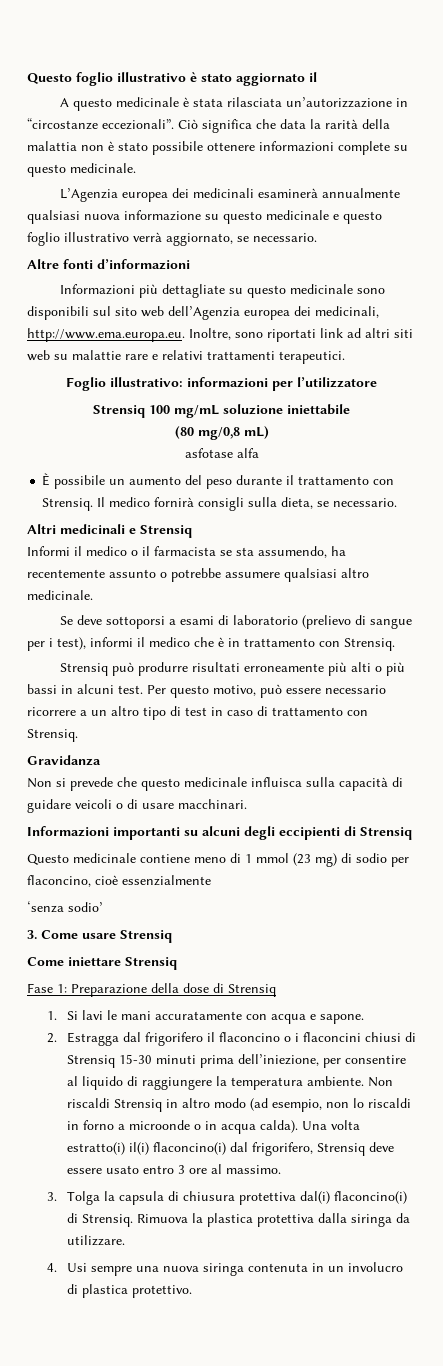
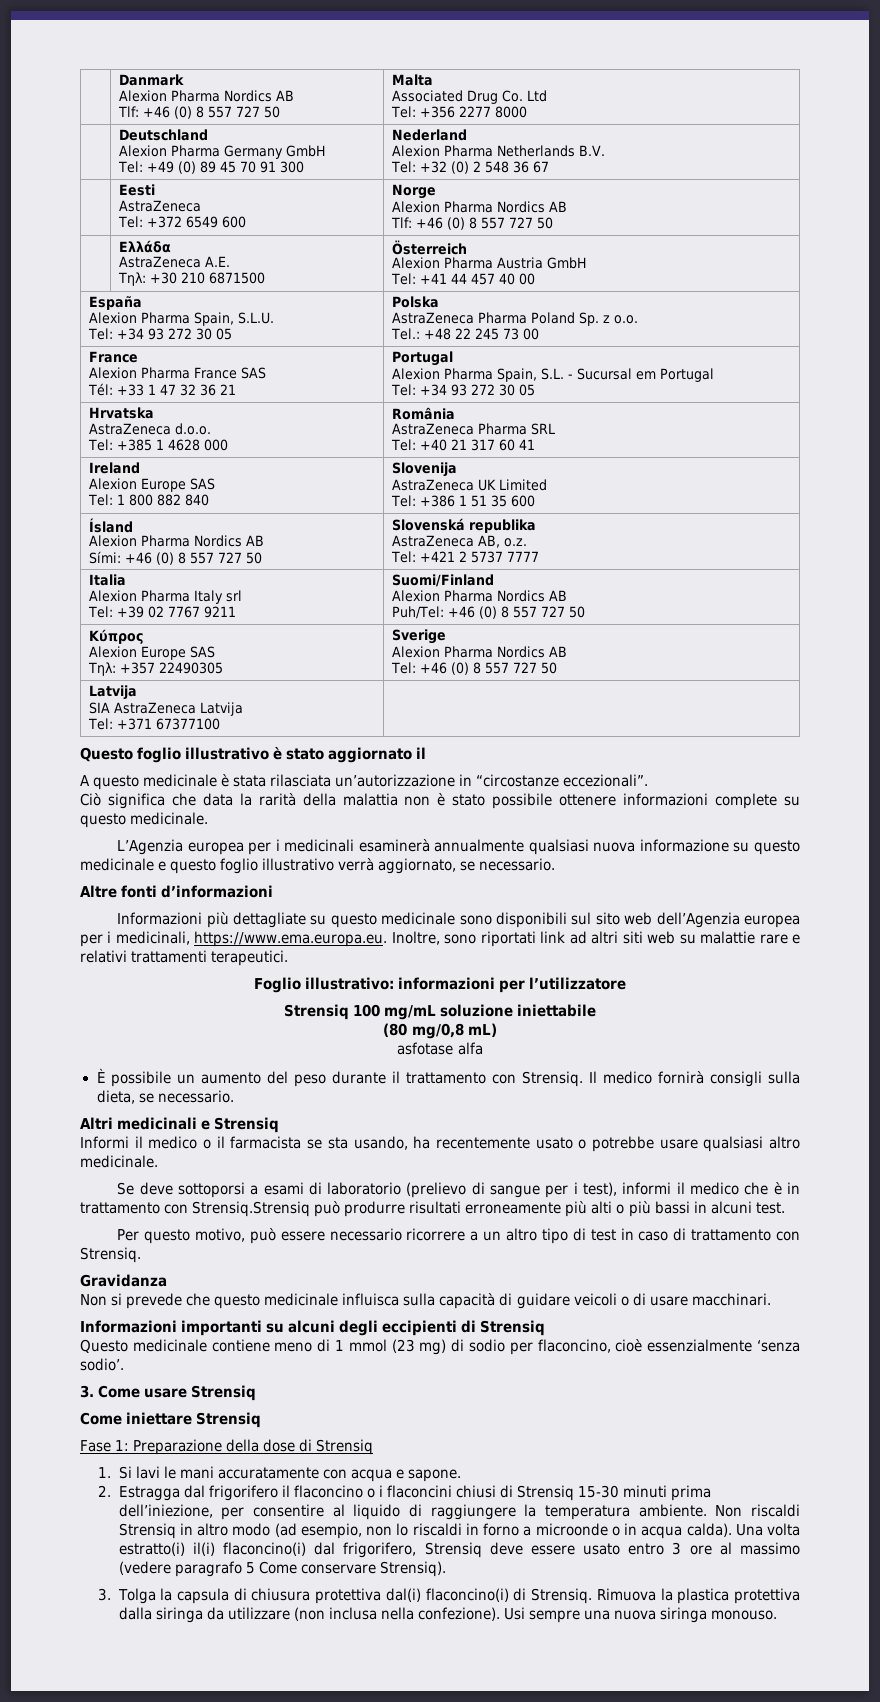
(27, 78) none -> [118,74,184,86] [118,90,294,102] [117,106,280,119] [391,74,433,86] [391,90,547,104] [390,106,527,118] [118,129,208,141] [118,145,325,159] [117,161,304,174] [391,129,467,141] [391,145,605,157] [390,161,549,174] [118,184,155,196] [118,200,201,212] [117,216,246,228] [391,184,436,199] [391,201,567,213] [390,217,553,230] [118,240,171,253] [118,256,230,268] [117,272,265,286] [391,240,467,255] [391,257,586,269] [390,273,535,285] [88,296,142,310] [88,312,274,326] [87,328,232,340] [391,296,439,308] [391,312,638,326] [390,328,539,340] [88,351,138,363] [88,367,266,379] [87,383,236,396] [391,351,453,366] [391,368,714,382] [390,384,535,396] [88,407,154,419] [88,423,211,435] [87,439,228,451] [391,407,455,420] [391,423,555,435] [390,439,535,451] [88,462,140,474] [88,478,215,492] [87,494,209,506] [391,462,457,477] [391,479,547,491] [390,495,535,507] [88,518,133,533] [88,535,264,547] [88,551,262,565] [391,518,536,533] [391,535,527,548] [390,551,539,563] [88,574,126,586] [88,590,242,604] [87,606,236,618] [391,574,494,587] [391,590,567,602] [391,606,585,619] [88,629,143,644] [88,646,215,660] [87,662,223,676] [391,629,446,644] [391,646,567,658] [390,662,557,675] [88,685,137,700] [88,702,243,716] [87,718,220,730] | Danmark // Alexion Pharma Nordics AB // Tlf: +46 (0) 8 557 727 50 | Malta // Associated Drug Co. Ltd // Tel: +356 2277 8000 // | Deutschland // Alexion Pharma Germany GmbH // Tel: +49 (0) 89 45 70 91 300 | Nederland // Alexion Pharma Netherlands B.V. // Tel: +32 (0) 2 548 36 67 // | Eesti // AstraZeneca // Tel: +372 6549 600 | Norge // Alexion Pharma Nordics AB // Tlf: +46 (0) 8 557 727 50 // | Ελλάδα // AstraZeneca A.E. // Τηλ: +30 210 6871500 | Österreich // Alexion Pharma Austria GmbH // Tel: +41 44 457 40 00 // España // Alexion Pharma Spain, S.L.U. // Tel: +34 93 272 30 05 | Polska // AstraZeneca Pharma Poland Sp. z o.o. // Tel.: +48 22 245 73 00 // France // Alexion Pharma France SAS // Tél: +33 1 47 32 36 21 | Portugal // Alexion Pharma Spain, S.L. - Sucursal em Portugal // Tel: +34 93 272 30 05 // Hrvatska // AstraZeneca d.o.o. // Tel: +385 1 4628 000 | România // AstraZeneca Pharma SRL // Tel: +40 21 317 60 41 // Ireland // Alexion Europe SAS // Tel: 1 800 882 840 | Slovenija // AstraZeneca UK Limited // Tel: +386 1 51 35 600 // Ísland // Alexion Pharma Nordics AB // Sími: +46 (0) 8 557 727 50 | Slovenská republika // AstraZeneca AB, o.z. // Tel: +421 2 5737 7777 // Italia // Alexion Pharma Italy srl // Tel: +39 02 7767 9211 | Suomi/Finland // Alexion Pharma Nordics AB // Puh/Tel: +46 (0) 8 557 727 50 // Κύπρος // Alexion Europe SAS // Τηλ: +357 22490305 | Sverige // Alexion Pharma Nordics AB // Tel: +46 (0) 8 557 727 50 // Latvija // SIA AstraZeneca Latvija // Tel: +371 67377100 | //
(174, 124) none -> (649, 780) //
[172,188,190,198] dei -> [248,839,280,855] per i
[294,306,379,318] [27,328,185,342] dei medicinali, http://www.ema.europa.eu. -> [80,931,388,947] per i medicinali, https://www.ema.europa.eu.
[258,546,327,558] assumendo, -> [353,1136,408,1150] usando,
[109,569,156,578] assunto -> [535,1137,573,1149] usato
[225,572,280,578] assumere -> [659,1139,698,1149] usare
[344,638,395,651] [60,663,109,676] Strensiq. // Strensiq -> [192,1201,311,1217] Strensiq.Strensiq
(143, 689) none -> (785, 1208) //
[27,901,103,913] // ‘senza sodio’ -> [757,1340,800,1352] [80,1358,124,1371] ‘senza sodio’.
[225,1165,281,1174] massimo. -> [739,1542,800,1555] [118,1561,446,1577] massimo (vedere paragrafo 5 Come conservare Strensiq).
[66,1235,125,1246] [46,1263,57,1272] utilizzare. // 4. -> [227,1607,500,1621] utilizzare (non inclusa nella confezione).
[247,1262,403,1272] [66,1284,192,1298] contenuta in un involucro di plastica protettivo. -> [711,1610,778,1620] monouso.

